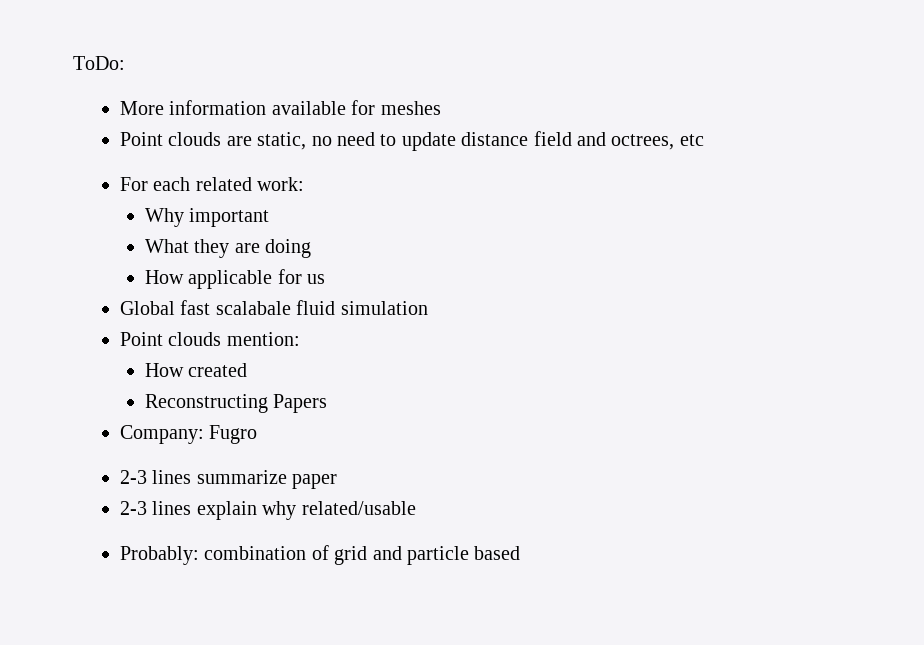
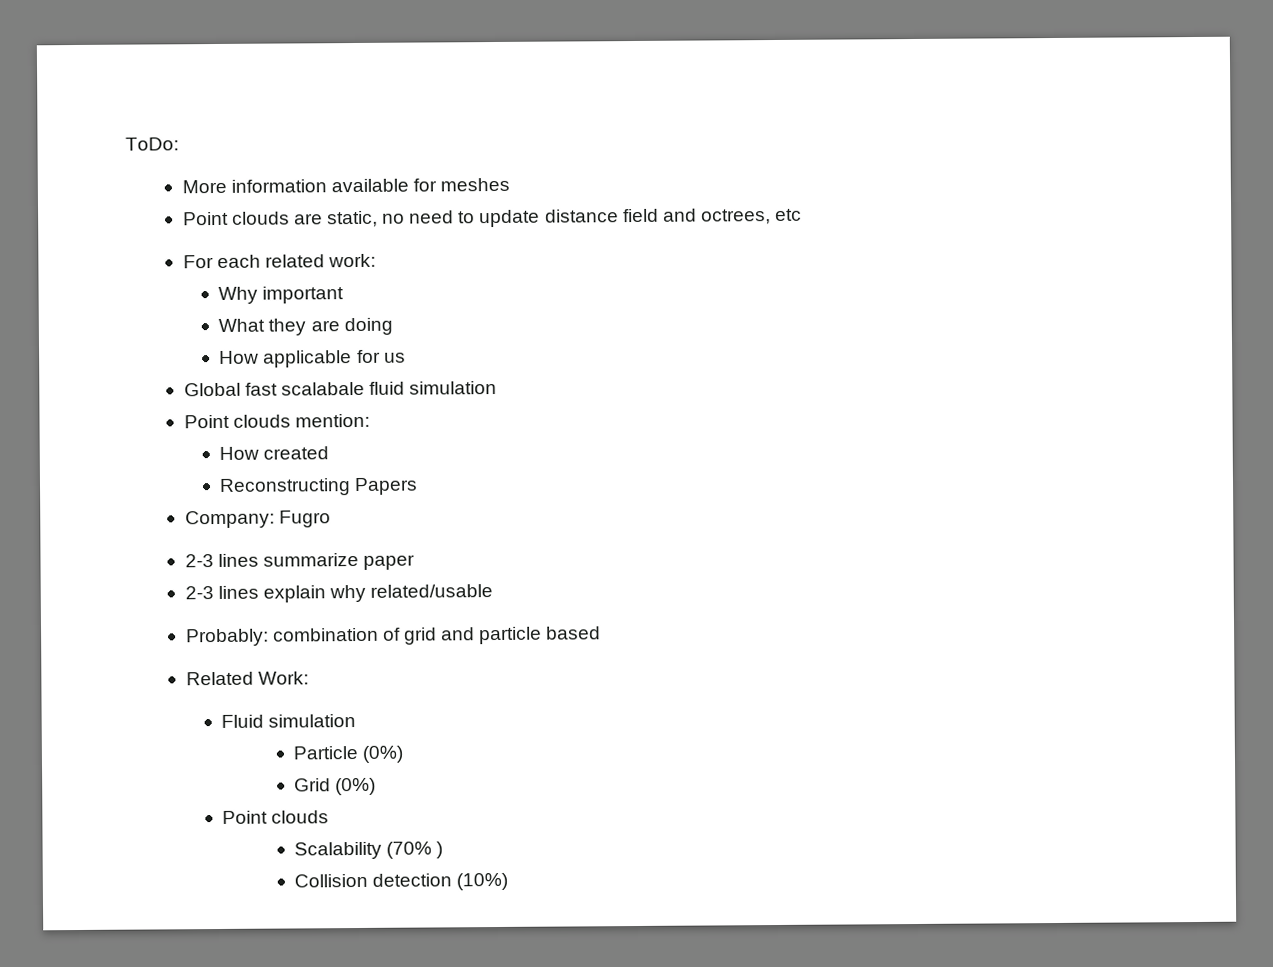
(521, 553) none -> [185,671,309,686] [221,714,357,728] [292,745,403,763] [293,777,376,796] [222,810,330,824] [293,841,443,860] [293,872,508,891] // Related Work: // Fluid simulation // Particle (0%) // Grid (0%) // Point clouds // Scalability (70% ) // Collision detection (10%)

